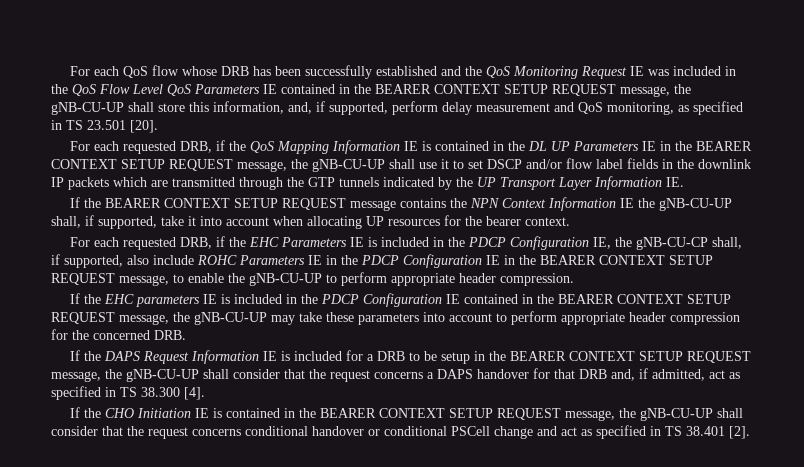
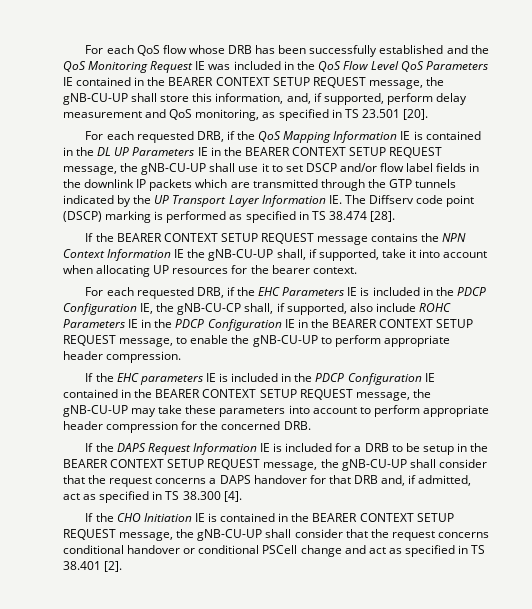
(684, 182) none -> [344,195,475,207] [63,211,395,223] The Diffserv code point (DSCP) marking is performed as specified in TS 38.474 [28].

